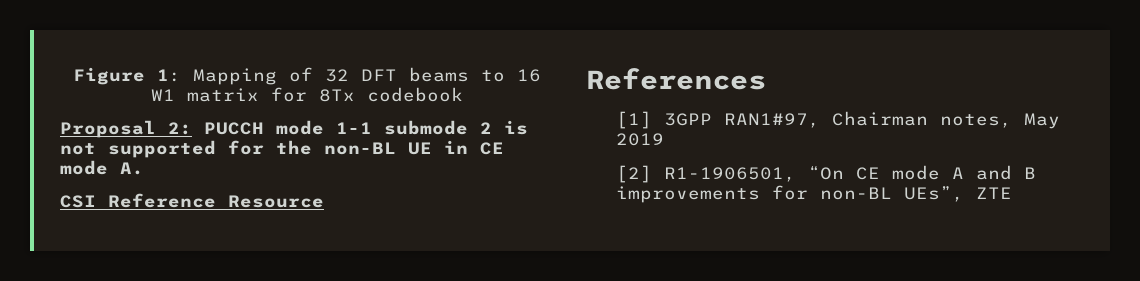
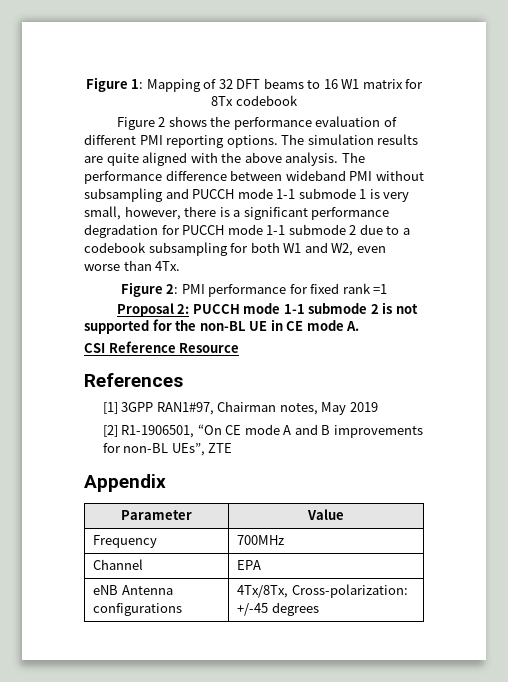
(463, 94) none -> [116,116,397,130] [84,134,419,148] [84,152,365,166] [84,170,424,184] [84,188,410,202] [84,206,390,220] [84,224,410,238] [84,242,386,256] [84,260,181,271] [120,282,388,297] // Figure 2 shows the performance evaluation of different PMI reporting options. The simulation results are quite aligned with the above analysis. The performance difference between wideband PMI without subsampling and PUCCH mode 1-1 submode 1 is very small, however, there is a significant performance degradation for PUCCH mode 1-1 submode 2 due to a codebook subsampling for both W1 and W2, even worse than 4Tx. // Figure 2: PMI performance for fixed rank =1
(1012, 193) none -> [84,474,166,492] [121,510,192,520] [307,509,344,520] [93,535,158,548] [237,535,285,545] [93,559,144,570] [237,560,262,570] [93,585,173,595] [93,603,183,616] [237,584,408,598] [237,602,319,616] // Appendix // Parameter | Value // Frequency | 700MHz // Channel | EPA // eNB Antenna configurations | 4Tx/8Tx, Cross-polarization: +/-45 degrees

